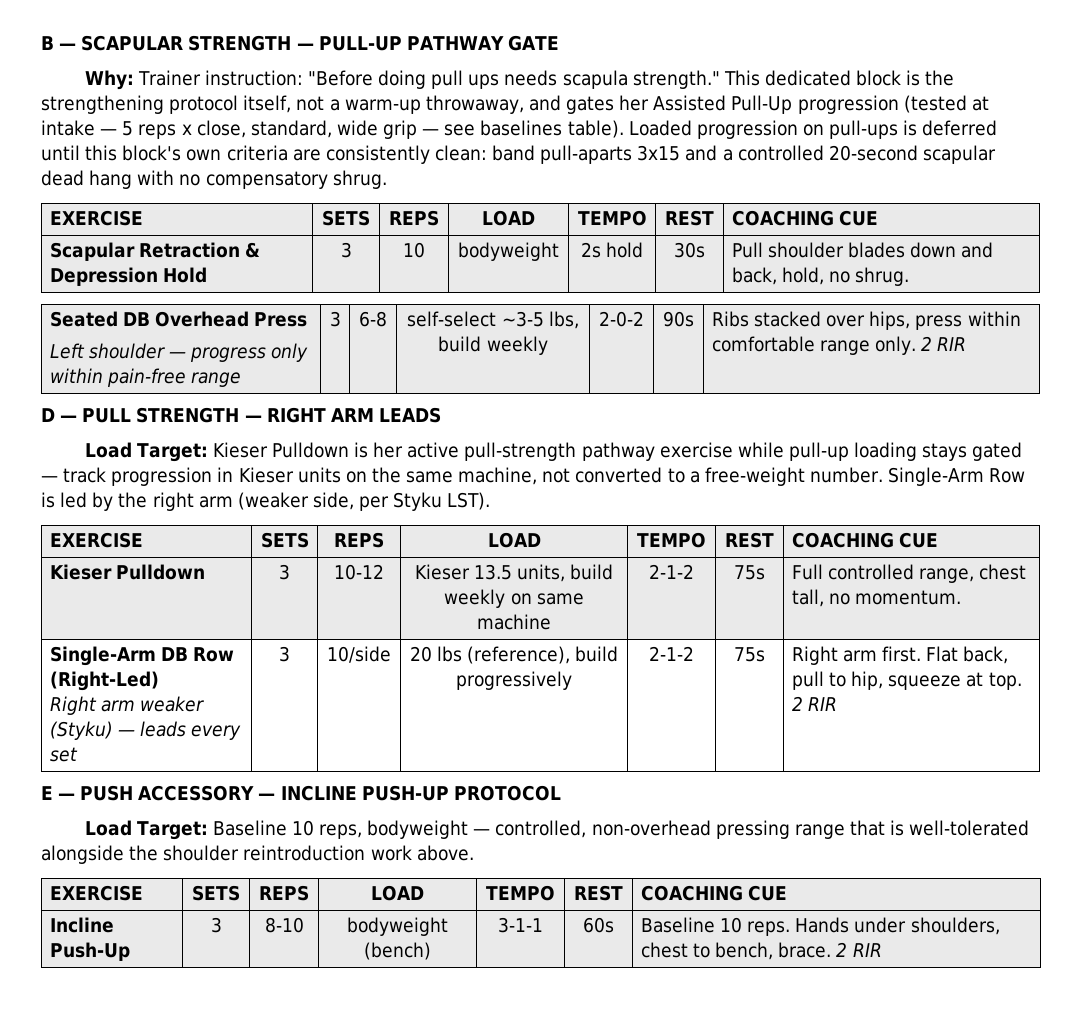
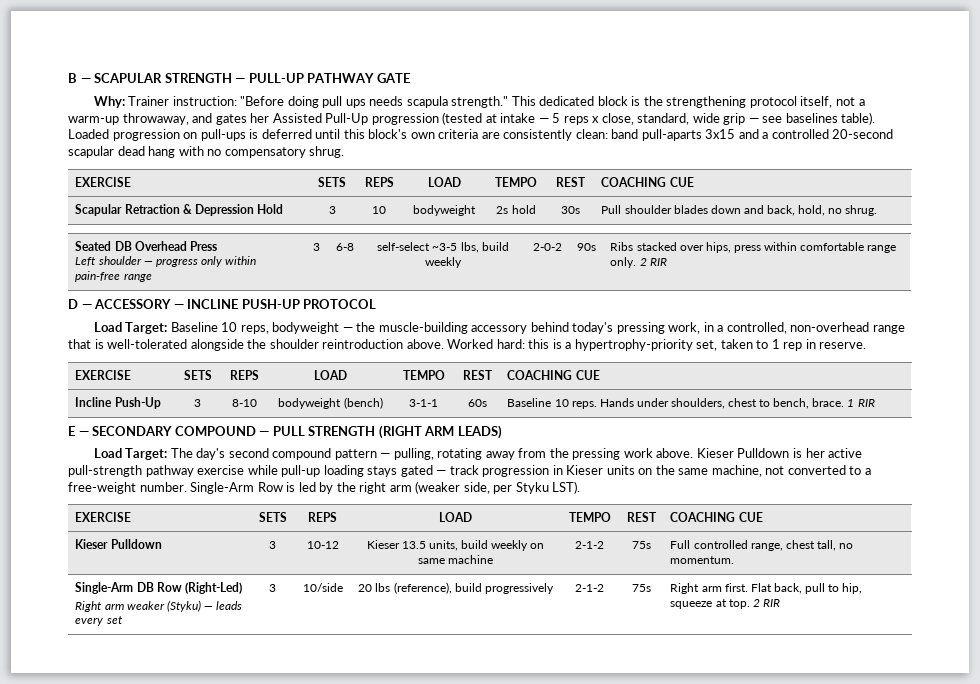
[82,407,441,423] [84,442,208,462] PULL STRENGTH — RIGHT ARM LEADS // Load Target: -> [94,299,377,309] [93,322,905,334] [68,339,867,351] [75,370,132,380] [183,370,212,380] [229,370,259,380] [314,370,347,380] [402,370,445,380] [462,370,493,380] [507,370,600,380] [75,397,161,409] [194,399,201,407] [231,399,257,407] [278,397,383,409] [409,399,438,407] [467,399,487,407] [507,398,875,409] [68,425,502,439] [93,448,694,460] ACCESSORY — INCLINE PUSH-UP PROTOCOL // Load Target: Baseline 10 reps, bodyweight — the muscle-building accessory behind today's pressing work, in a controlled, non-overhead range that is well-tolerated alongside the shoulder reintroduction above. Worked hard: this is a hypertrophy-priority set, taken to 1 rep in reserve. // EXERCISE | SETS | REPS | LOAD | TEMPO | REST | COACHING CUE // Incline Push-Up | 3 | 8-10 | bodyweight (bench) | 3-1-1 | 60s | Baseline 10 reps. Hands under shoulders, chest to bench, brace. 1 RIR // E — SECONDARY COMPOUND — PULL STRENGTH (RIGHT ARM LEADS) // Load Target: The day's second compound pattern — pulling, rotating away from the pressing work above.
[41,785,561,801] [84,820,1030,840] [41,845,474,864] [49,885,143,901] [192,885,240,901] [259,885,309,901] [371,885,425,901] [486,885,555,901] [574,885,623,901] [640,885,788,901] [49,917,114,933] [49,942,130,961] [210,917,222,933] [264,917,304,933] [347,917,448,936] [364,942,431,960] [498,917,543,933] [583,917,614,933] [640,917,1000,936] [640,942,882,960] // E — PUSH ACCESSORY — INCLINE PUSH-UP PROTOCOL // Load Target: Baseline 10 reps, bodyweight — controlled, non-overhead pressing range that is well-tolerated alongside the shoulder reintroduction work above. // EXERCISE | SETS | REPS | LOAD | TEMPO | REST | COACHING CUE // Incline Push-Up | 3 | 8-10 | bodyweight (bench) | 3-1-1 | 60s | Baseline 10 reps. Hands under shoulders, chest to bench, brace. 2 RIR -> (780, 603) none

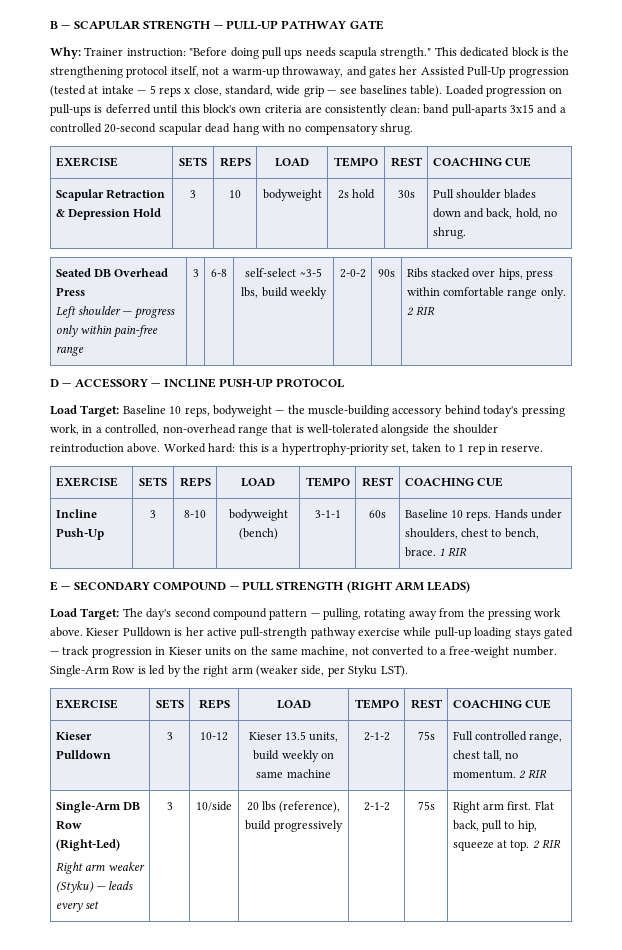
(735, 560) none -> [519,769,548,779] 2 RIR

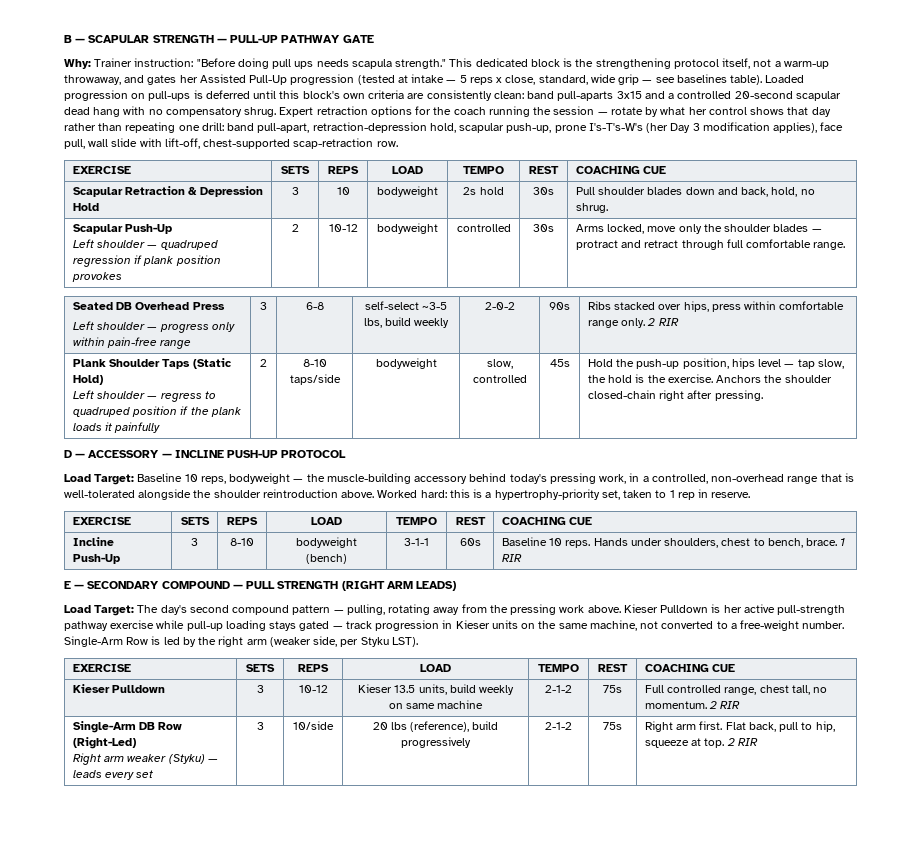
(413, 129) none -> [279,106,831,117] [64,122,844,133] [64,138,398,149] Expert retraction options for the coach running the session — rotate by what her control shows that day rather than repeating one drill: band pull-apart, retraction-depression hold, scapular push-up, prone I's-T's-W's (her Day 3 modification applies), face pull, wall slide with lift-off, chest-supported scap-retraction row.
(466, 233) none -> [72,224,173,234] [72,239,218,250] [72,255,221,267] [71,272,122,282] [291,224,299,232] [328,224,358,232] [377,223,438,234] [456,224,511,232] [533,224,554,232] [575,224,822,234] [575,239,846,250] // Scapular Push-Up // Left shoulder — quadruped regression if plank position provokes | 2 | 10-12 | bodyweight | controlled | 30s | Arms locked, move only the shoulder blades — protract and retract through full comfortable range.
(436, 310) none -> [72,358,232,369] [72,375,103,385] [72,390,216,402] [72,406,241,417] [72,422,161,433] [260,359,267,367] [302,359,327,367] [289,374,341,385] [375,358,437,369] [486,359,513,369] [472,375,527,383] [549,359,570,367] [587,358,844,369] [587,374,832,383] [587,390,763,401] // Plank Shoulder Taps (Static Hold) // Left shoulder — regress to quadruped position if the plank loads it painfully | 2 | 8-10 taps/side | bodyweight | slow, controlled | 45s | Hold the push-up position, hips level — tap slow, the hold is the exercise. Anchors the shoulder closed-chain right after pressing.

